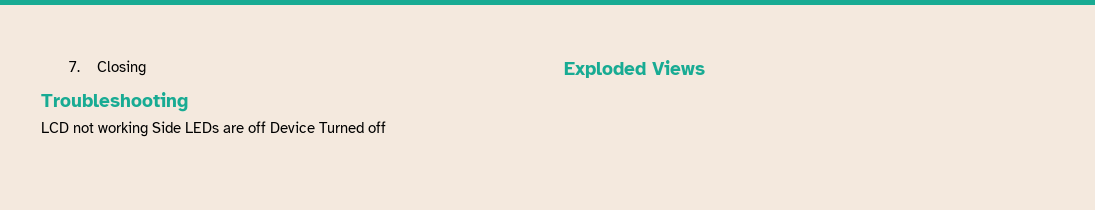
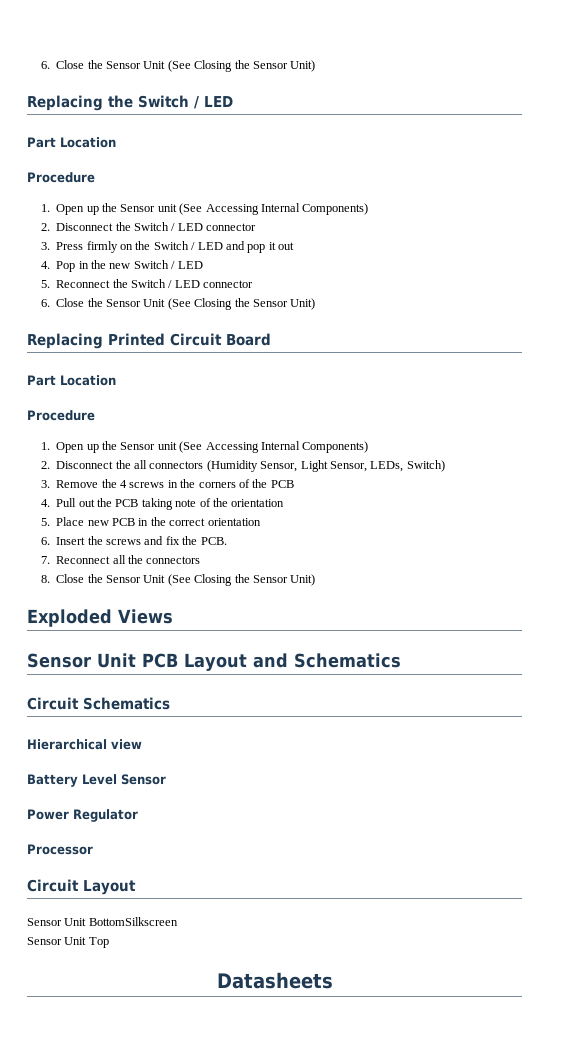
[69,60,147,76] [41,92,188,112] [41,121,386,137] [564,60,705,78] 7. Closing // Troubleshooting // LCD not working Side LEDs are off Device Turned off // Exploded Views -> [41,60,316,72] [27,95,233,111] [27,137,116,148] [27,172,95,183] [41,203,369,215] [41,222,257,231] [41,241,295,253] [41,260,203,272] [41,279,254,288] [41,298,316,310] [27,333,271,349] [27,375,116,386] [27,410,95,421] [41,441,369,453] [41,460,445,472] [41,479,294,488] [41,498,285,510] [41,517,261,526] [41,536,227,545] [41,555,201,564] [41,574,316,586] [27,609,173,627] [27,653,401,671] [27,697,170,710] [27,739,142,750] [27,774,166,787] [27,809,138,822] [27,844,93,855] [27,879,136,895] [27,917,178,926] [27,937,109,948] [216,972,333,989] 6. Close the Sensor Unit (See Closing the Sensor Unit) // Replacing the Switch / LED // Part Location // Procedure // 1. Open up the Sensor unit (See Accessing Internal Components) // 2. Disconnect the Switch / LED connector // 3. Press firmly on the Switch / LED and pop it out // 4. Pop in the new Switch / LED // 5. Reconnect the Switch / LED connector // 6. Close the Sensor Unit (See Closing the Sensor Unit) // Replacing Printed Circuit Board // Part Location // Procedure // 1. Open up the Sensor unit (See Accessing Internal Components) // 2. Disconnect the all connectors (Humidity Sensor, Light Sensor, LEDs, Switch) // 3. Remove the 4 screws in the corners of the PCB // 4. Pull out the PCB taking note of the orientation // 5. Place new PCB in the correct orientation // 6. Insert the screws and fix the PCB. // 7. Reconnect all the connectors // 8. Close the Sensor Unit (See Closing the Sensor Unit) // Exploded Views // Sensor Unit PCB Layout and Schematics // Circuit Schematics // Hierarchical view // Battery Level Sensor // Power Regulator // Processor // Circuit Layout // Sensor Unit BottomSilkscreen // Sensor Unit Top // Datasheets

